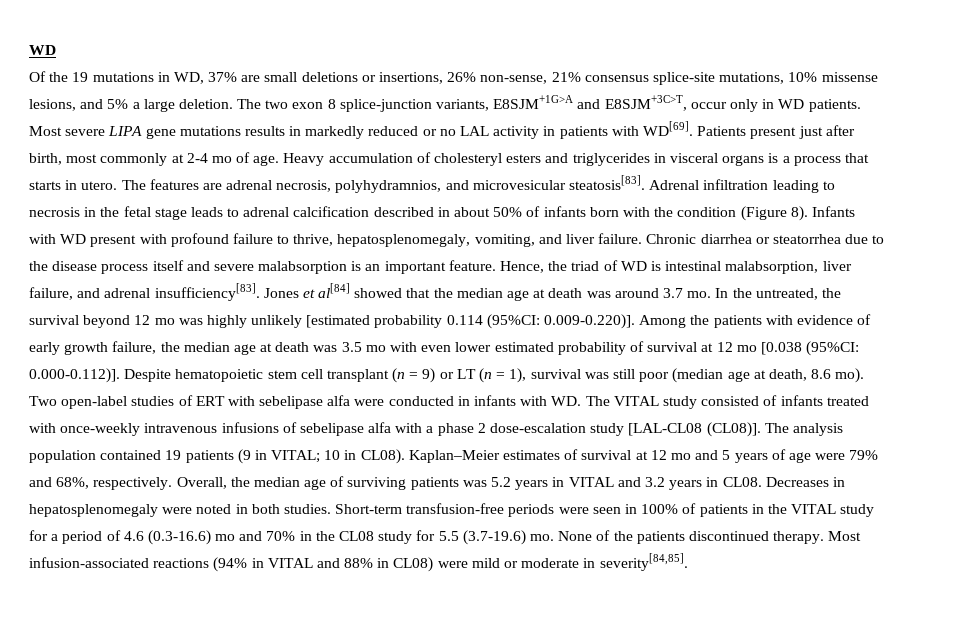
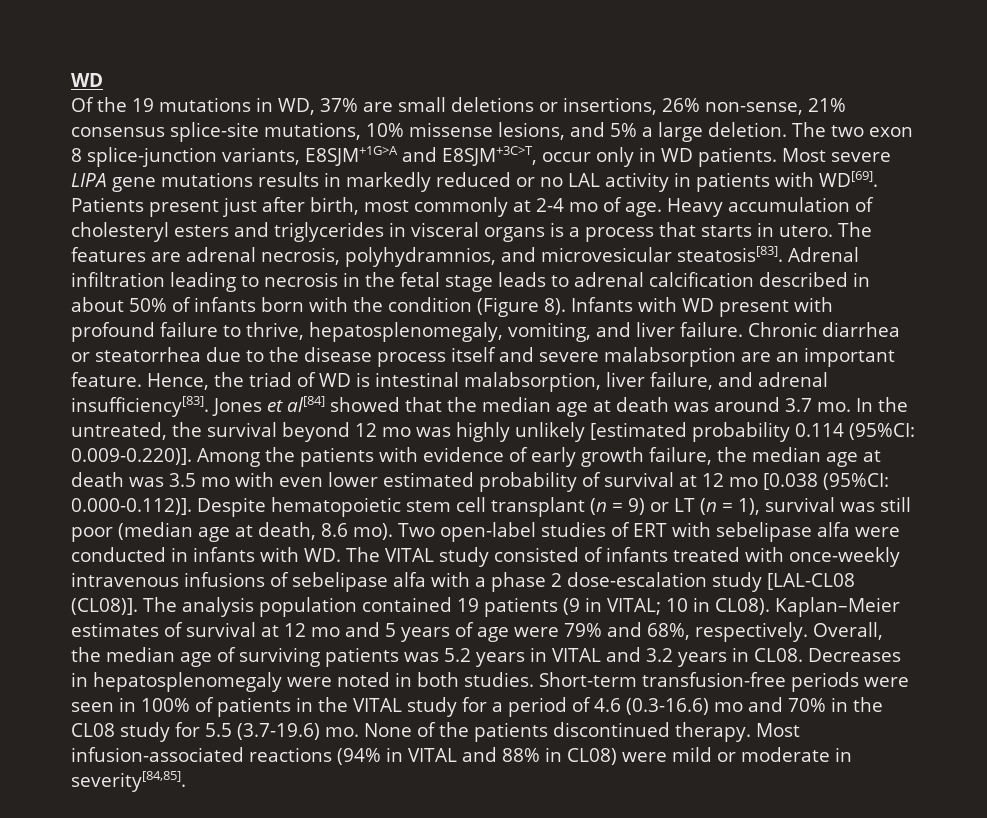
[351,261,362,271] is -> [741,352,771,362] are

